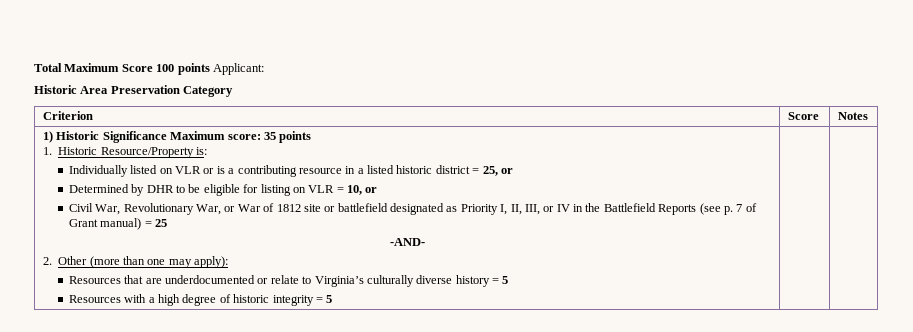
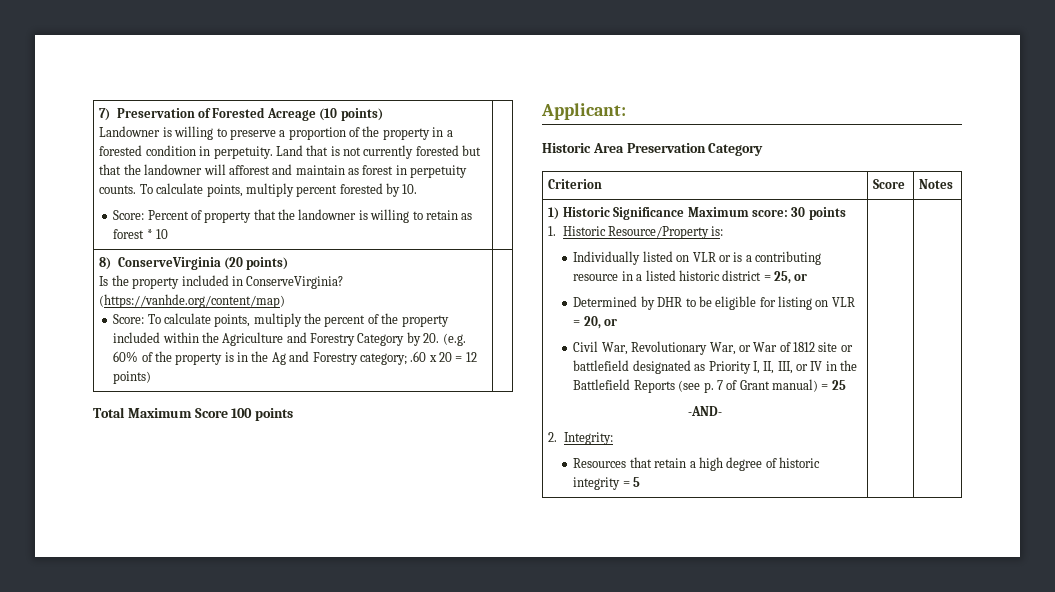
(34, 67) none -> [99,107,383,121] [99,126,453,140] [99,145,482,159] [99,164,468,178] [99,183,418,197] [113,209,473,223] [113,229,168,239] [99,257,289,270] [99,275,344,289] [99,294,286,308] [113,313,449,327] [113,332,466,346] [113,351,477,365] [113,371,152,384] 7) Preservation of Forested Acreage (10 points) // Landowner is willing to preserve a proportion of the property in a forested condition in perpetuity. Land that is not currently forested but that the landowner will afforest and maintain as forest in perpetuity counts. To calculate points, multiply percent forested by 10. // Score: Percent of property that the landowner is willing to retain as forest * 10 | // 8) ConserveVirginia (20 points) // Is the property included in ConserveVirginia? (https://vanhde.org/content/map) // Score: To calculate points, multiply the percent of the property included within the Agriculture and Forestry Category by 20. (e.g. 60% of the property is in the Ag and Forestry category; .60 x 20 = 12 points) | //
(210, 69) none -> (294, 414) //
[263,132,276,140] 35 -> [791,207,806,217] 30
[346,185,362,195] 10, -> [583,316,601,329] 20,
[58,256,229,268] [68,275,509,287] [68,294,147,303] Other (more than one may apply): // Resources that are underdocumented or relate to Virginia’s culturally diverse history = 5 // Resources with -> [563,432,613,445] [573,457,687,468] Integrity: // Resources that retain

